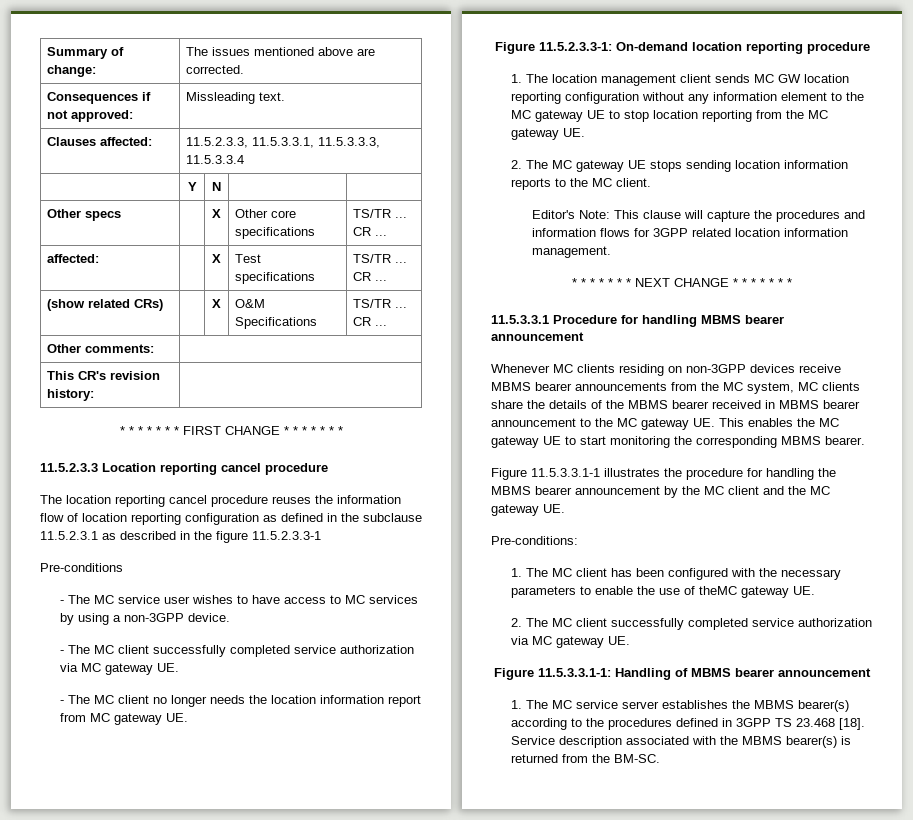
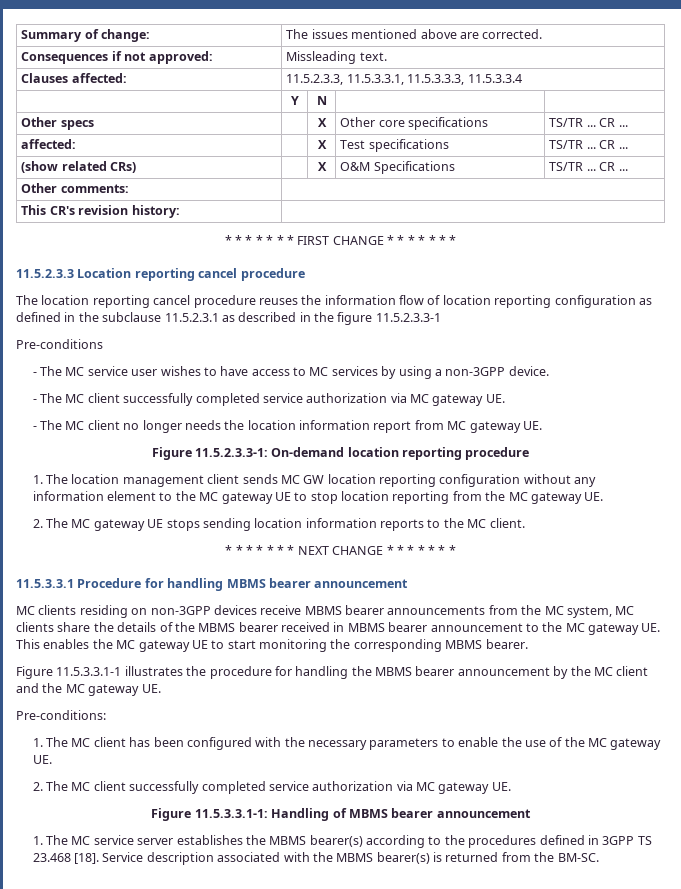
[531,210,865,222] [531,228,848,237] [531,246,611,258] // Editor's Note: This clause will capture the procedures and information flows for 3GPP related location information management. -> (525, 523) none
[491,364,550,373] Whenever -> (409, 583) none
[699,586,738,595] theMC -> [564,737,608,747] the MC

